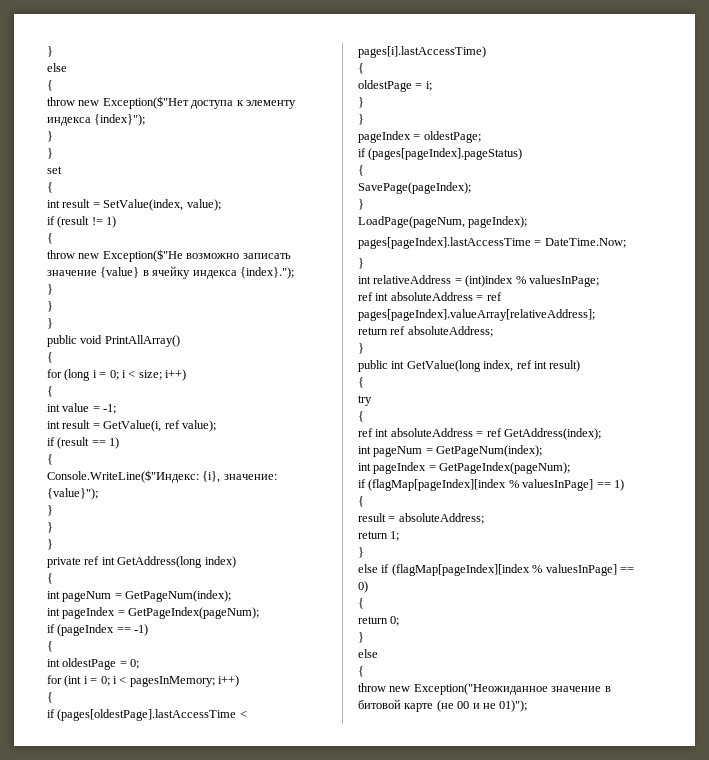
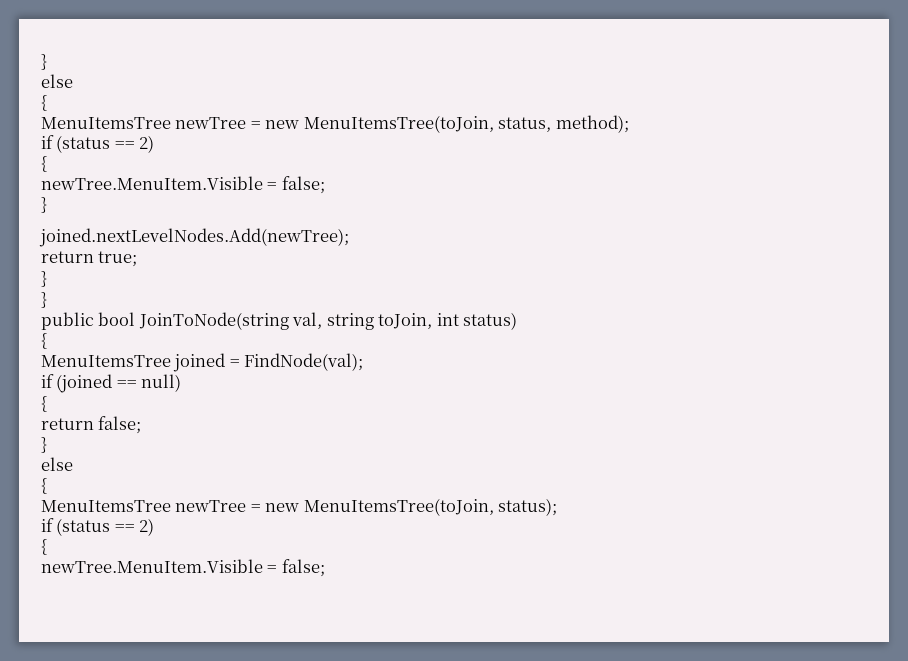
[47,46,53,57] [47,63,67,72] [47,80,53,91] [47,96,296,109] [47,114,146,126] [47,131,53,142] [47,148,53,159] [47,166,62,174] [47,182,53,193] [47,199,221,211] [47,216,117,228] [47,233,53,244] [47,249,291,262] [47,266,294,279] [47,284,53,295] [47,301,53,312] [47,318,53,329] [47,335,180,347] [47,352,53,363] [47,369,186,381] [47,386,53,397] [47,403,117,414] [47,420,216,432] [47,437,120,449] [47,454,53,465] [47,470,277,483] [47,488,98,500] [47,505,53,516] [47,522,53,533] [47,539,53,550] [47,556,236,568] [47,573,53,584] [47,590,232,602] [47,607,260,619] [47,624,149,636] [47,641,53,652] [47,658,140,670] [47,675,239,687] [47,692,53,703] [47,709,247,721] [358,46,486,58] [358,63,364,74] [358,80,432,92] [358,97,364,108] [358,114,364,125] [358,131,481,143] [358,148,523,160] [358,165,364,176] [358,182,471,194] [358,199,364,210] [358,216,528,228] [358,237,626,249] [358,258,364,269] [358,275,599,287] [358,292,502,301] [358,309,595,321] [358,326,493,337] [358,343,364,354] [358,360,581,372] [358,377,364,388] [358,395,372,406] [358,411,364,422] [358,428,601,440] [358,445,543,457] [358,462,571,474] [358,479,624,491] [358,496,364,507] [358,513,484,524] [358,531,400,541] [358,547,364,558] [358,564,634,576] [358,581,368,593] } // else // { // throw new Exception($"Нет доступа к элементу индекса {index}"); // } // } // set // { // int result = SetValue(index, value); // if (result != 1) // { // throw new Exception($"Не возможно записать значение {value} в ячейку индекса {index}."); // } // } // } // public void PrintAllArray() // { // for (long i = 0; i < size; i++) // { // int value = -1; // int result = GetValue(i, ref value); // if (result == 1) // { // Console.WriteLine($"Индекс: {i}, значение: {value}"); // } // } // } // private ref int GetAddress(long index) // { // int pageNum = GetPageNum(index); // int pageIndex = GetPageIndex(pageNum); // if (pageIndex == -1) // { // int oldestPage = 0; // for (int i = 0; i < pagesInMemory; i++) // { // if (pages[oldestPage].lastAccessTime < pages[i].lastAccessTime) // { // oldestPage = i; // } // } // pageIndex = oldestPage; // if (pages[pageIndex].pageStatus) // { // SavePage(pageIndex); // } // LoadPage(pageNum, pageIndex); // pages[pageIndex].lastAccessTime = DateTime.Now; // } // int relativeAddress = (int)index % valuesInPage; // ref int absoluteAddress = ref pages[pageIndex].valueArray[relativeAddress]; // return ref absoluteAddress; // } // public int GetValue(long index, ref int result) // { // try // { // ref int absoluteAddress = ref GetAddress(index); // int pageNum = GetPageNum(index); // int pageIndex = GetPageIndex(pageNum); // if (flagMap[pageIndex][index % valuesInPage] == 1) // { // result = absoluteAddress; // return 1; // } // else if (flagMap[pageIndex][index % valuesInPage] == 0) -> [41,54,47,70] [41,74,73,88] [41,95,47,111] [41,115,629,133] [41,135,155,153] [41,156,47,172] [41,176,325,194] [41,197,47,213] [39,228,349,247] [41,251,138,267] [41,271,47,287] [41,292,47,308] [41,312,518,330] [41,333,47,349] [41,353,364,372] [41,374,182,393] } // else // { // MenuItemsTree newTree = new MenuItemsTree(toJoin, status, method); // if (status == 2) // { // newTree.MenuItem.Visible = false; // } // joined.nextLevelNodes.Add(newTree); // return true; // } // } // public bool JoinToNode(string val, string toJoin, int status) // { // MenuItemsTree joined = FindNode(val); // if (joined == null)
[390,616,400,626] [358,632,364,643] [358,649,378,658] [358,666,364,677] [358,683,611,695] [358,699,528,712] 0; // } // else // { // throw new Exception("Неожиданное значение в битовой карте (не 00 и не 01)"); -> [98,416,142,434] [41,437,47,453] [41,457,73,471] [41,478,47,494] [41,498,558,516] [41,518,155,536] [41,539,47,555] [41,559,325,577] false; // } // else // { // MenuItemsTree newTree = new MenuItemsTree(toJoin, status); // if (status == 2) // { // newTree.MenuItem.Visible = false;

